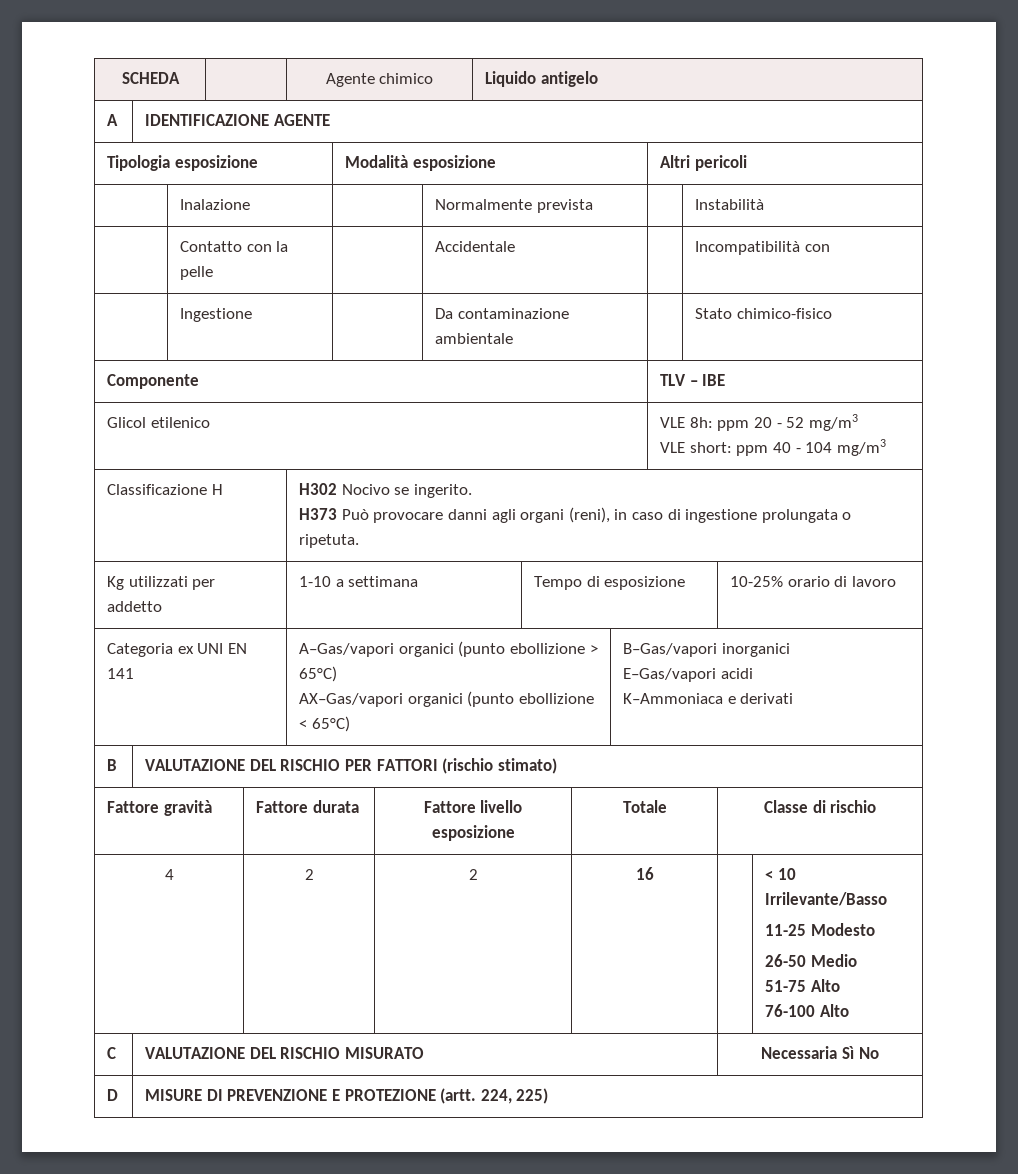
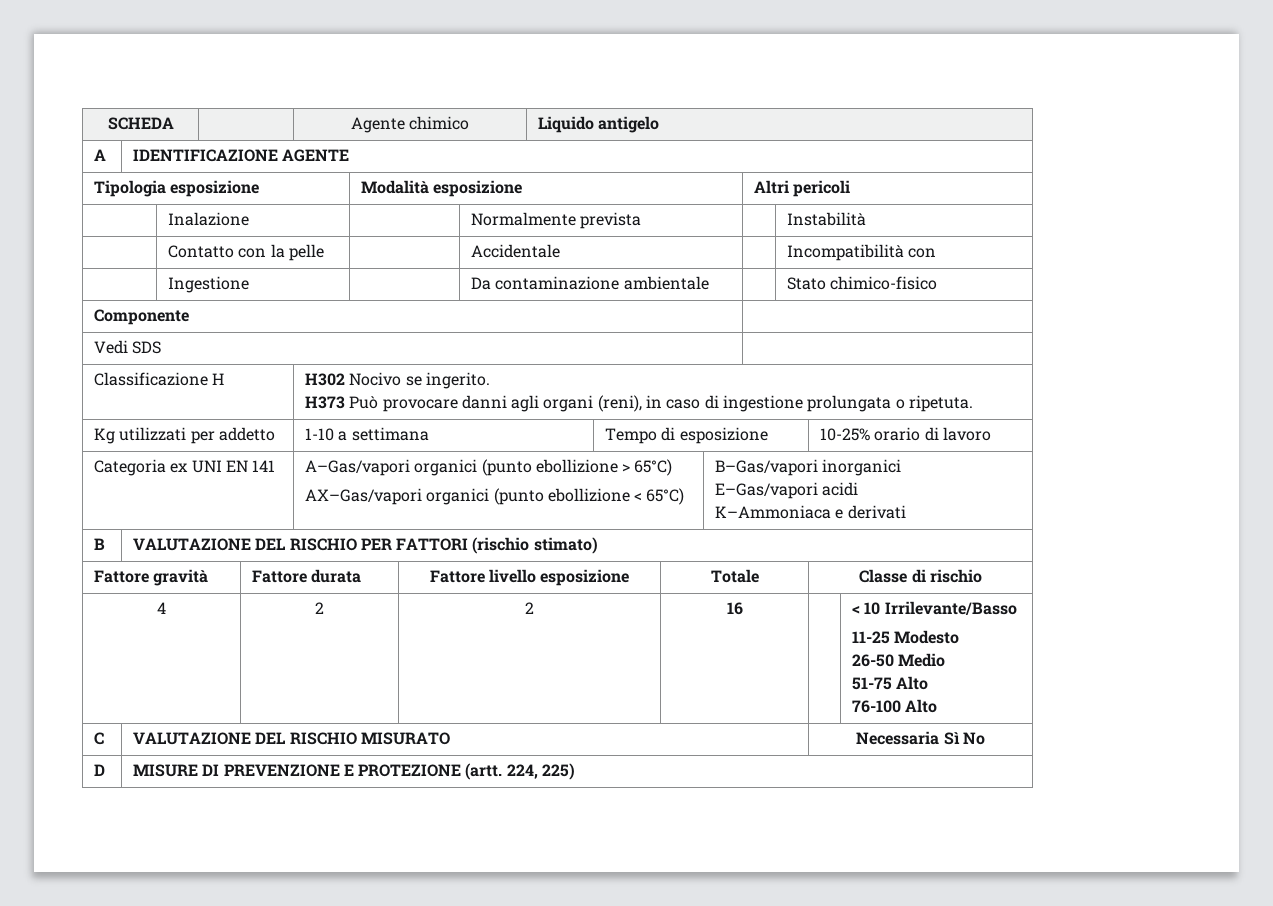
[660,374,726,386] [107,417,210,428] [660,414,858,431] [660,439,886,456] TLV – IBE // Glicol etilenico | VLE 8h: ppm 20 - 52 mg/m3 // VLE short: ppm 40 - 104 mg/m3 -> [93,340,162,354] // Vedi SDS |

